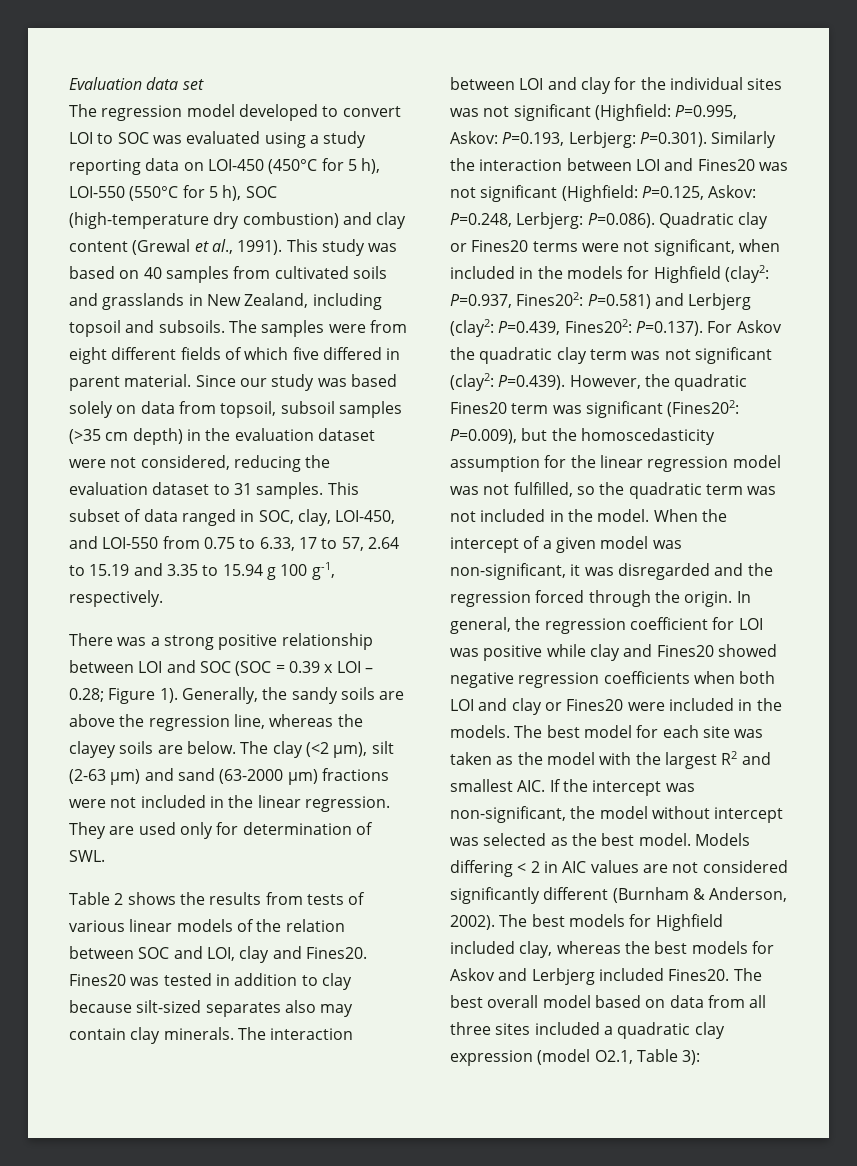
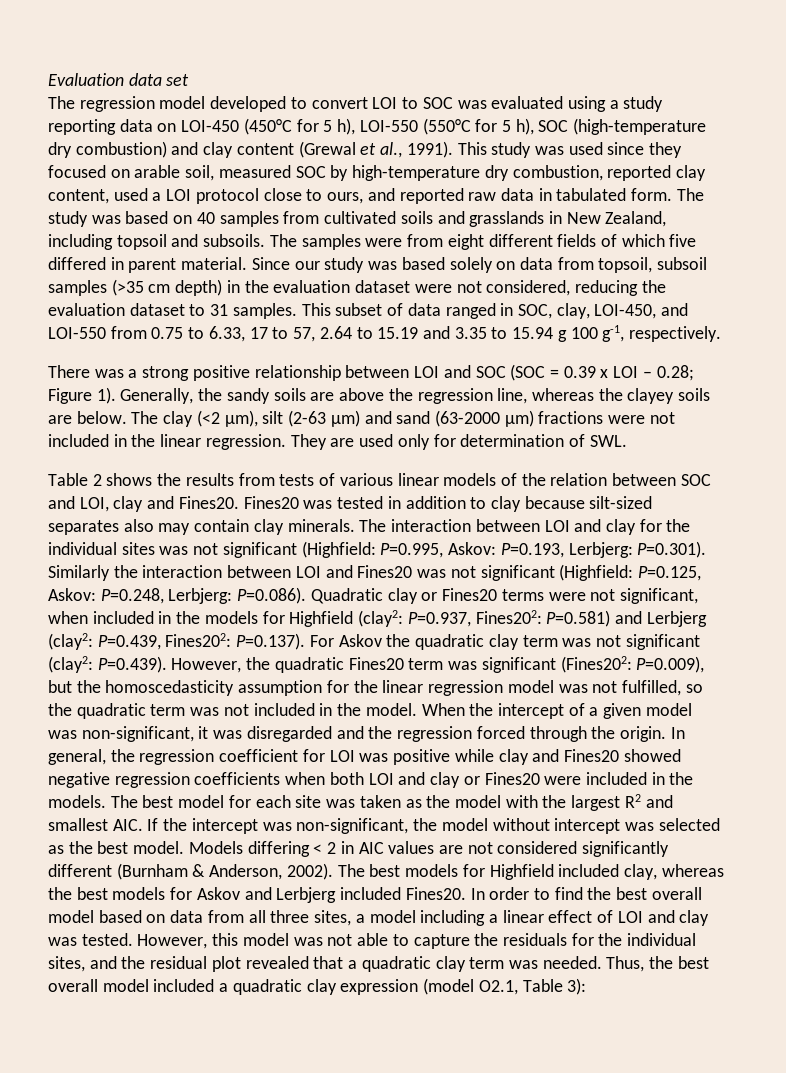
(398, 247) none -> [568,142,683,158] [48,165,706,181] [48,188,704,204] [48,211,121,227] used since they focused on arable soil, measured SOC by high-temperature dry combustion, reported clay content, used a LOI protocol close to ours, and reported raw data in tabulated form. The study was
[733,968,762,981] The -> [470,887,612,900] In order to find the
[495,1023,531,1035] sites -> [314,910,710,926] [48,933,697,949] [48,956,709,972] [48,979,149,992] sites, a model including a linear effect of LOI and clay was tested. However, this model was not able to capture the residuals for the individual sites, and the residual plot revealed that a quadratic clay term was needed. Thus, the best overall model

